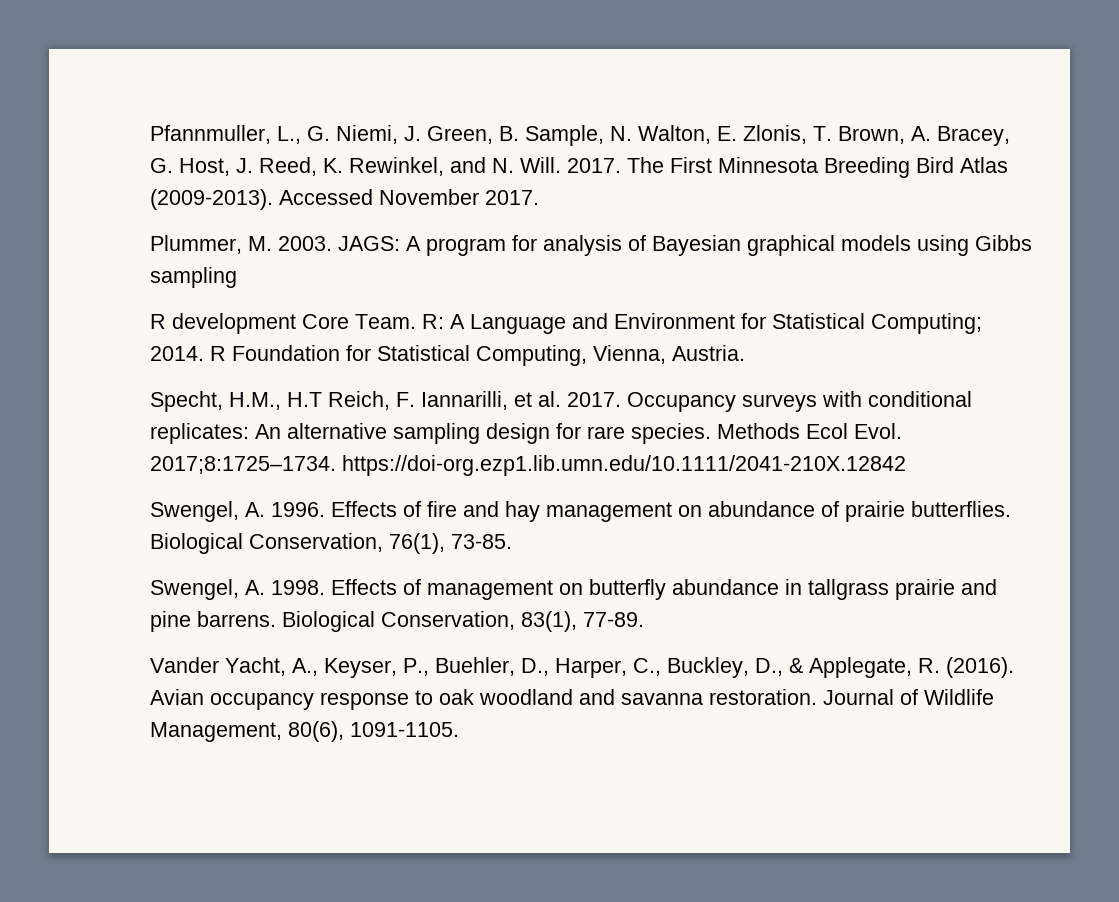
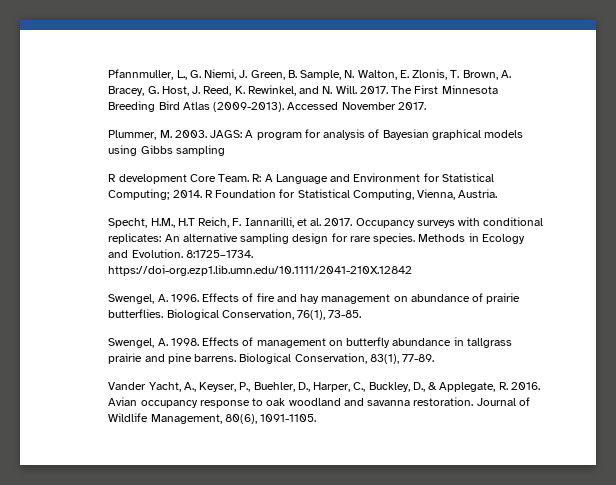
[805,423,902,439] [149,456,336,474] Ecol Evol. 2017;8:1725–1734. -> [468,233,525,244] [108,249,253,258] in Ecology and Evolution. 8:1725–1734.
[945,657,1014,678] (2016). -> [510,382,540,390] 2016.

